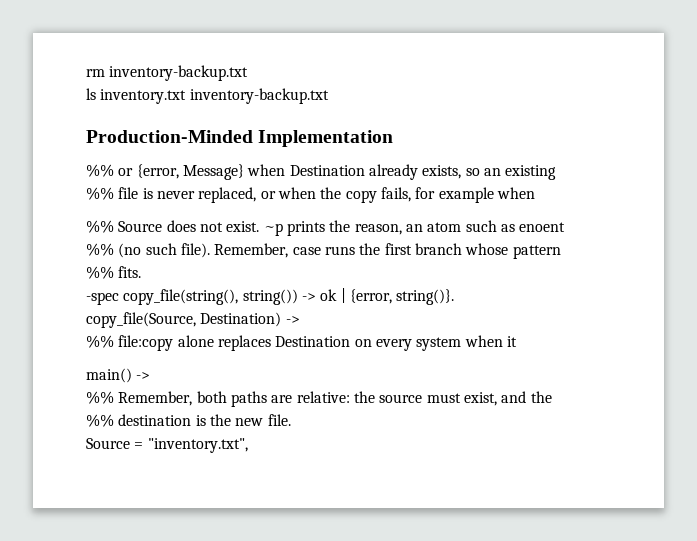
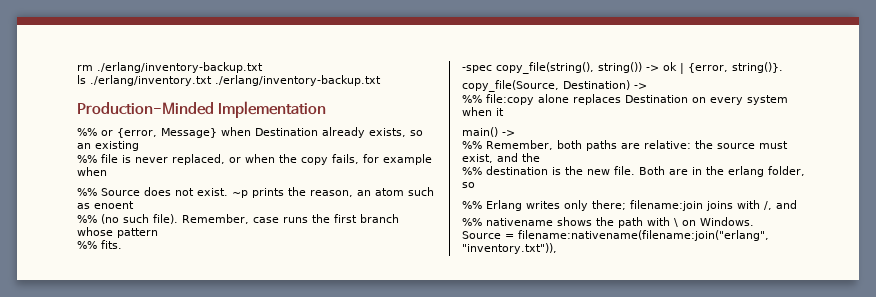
[109,65,249,81] inventory-backup.txt -> [97,62,263,73] ./erlang/inventory-backup.txt
[100,88,329,104] inventory.txt inventory-backup.txt -> [90,75,381,86] ./erlang/inventory.txt ./erlang/inventory-backup.txt
(291, 420) none -> [639,166,805,177] [462,182,475,188] [462,200,797,211] [462,217,754,228] Both are in the erlang folder, so // %% Erlang writes only there; filename:join joins with /, and // %% nativename shows the path with \ on Windows.
[147,438,248,453] "inventory.txt", -> [518,230,769,241] [462,243,557,254] filename:nativename(filename:join("erlang", "inventory.txt")),

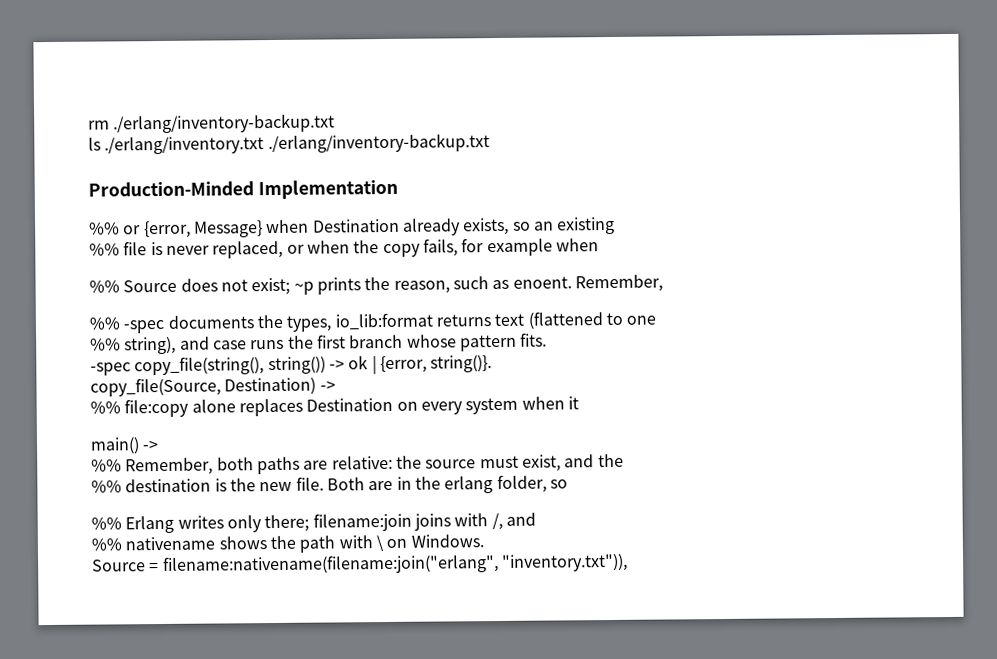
[197,188,228,196] exist. -> [251,277,291,296] exist;
[357,187,434,196] [77,201,134,209] [77,214,249,224] an atom such as enoent // %% (no such file). Remember, -> [452,274,663,293] [89,311,657,334] [90,336,210,355] such as enoent. Remember, // %% -spec documents the types, io_lib:format returns text (flattened to one // %% string), and
[77,241,97,249] // %% -> (517, 343) none

